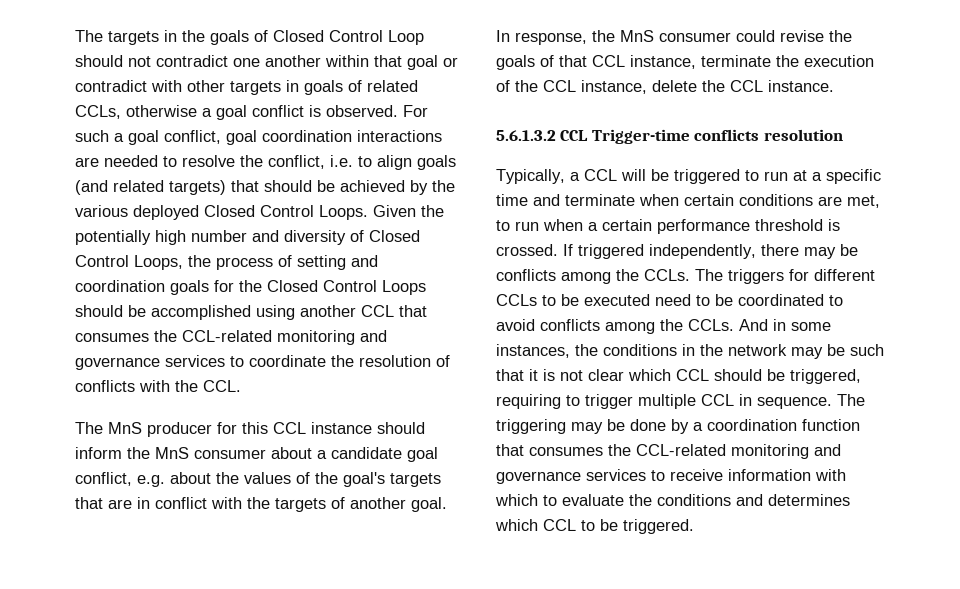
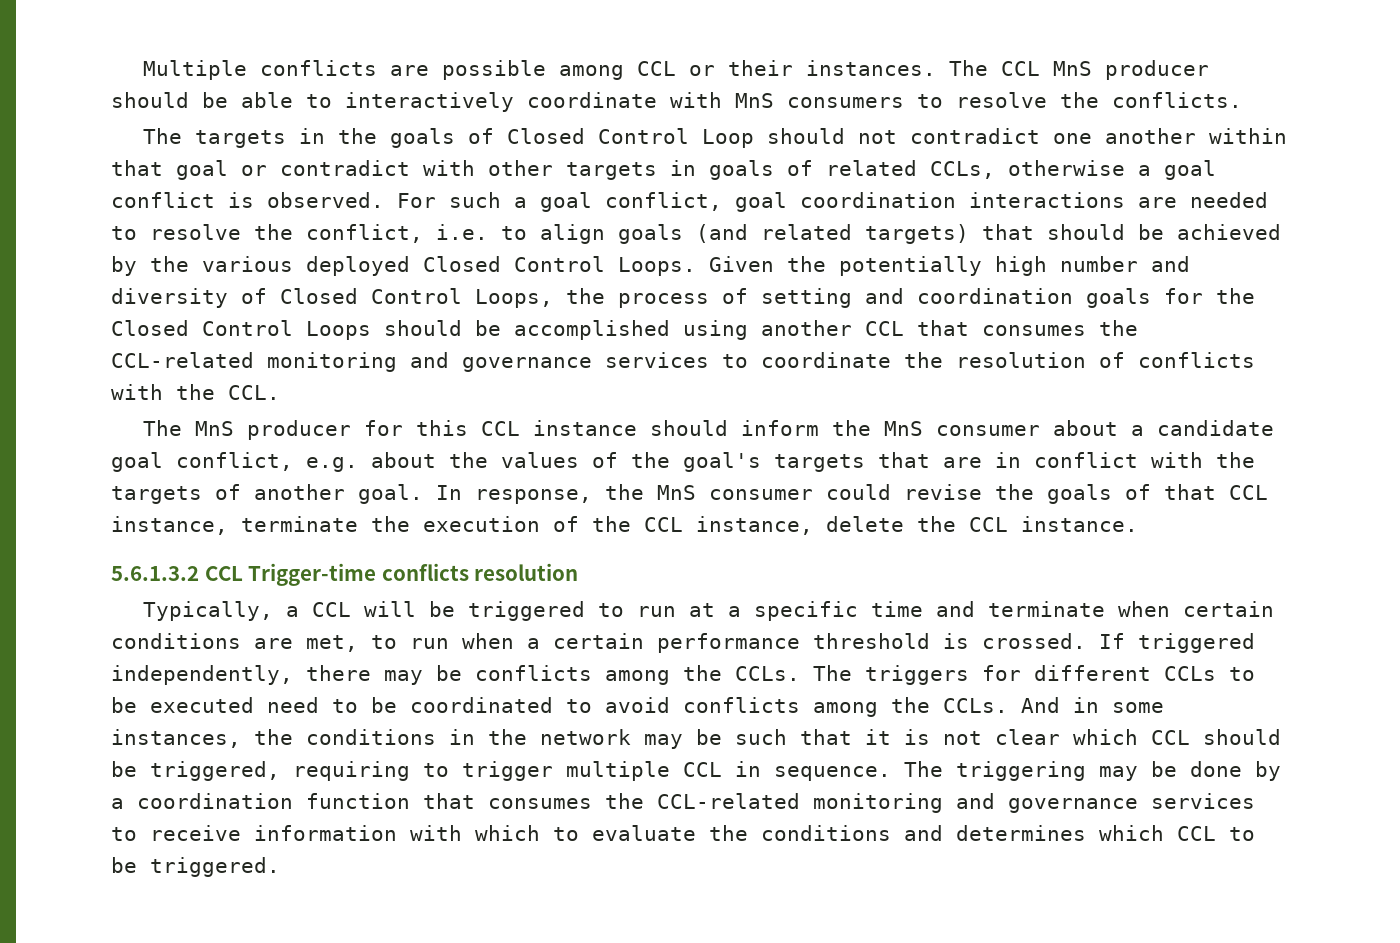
(75, 36) none -> [142,60,1209,80] [111,92,1242,112] Multiple conflicts are possible among CCL or their instances. The CCL MnS producer should be able to interactively coordinate with MnS consumers to resolve the conflicts. //

